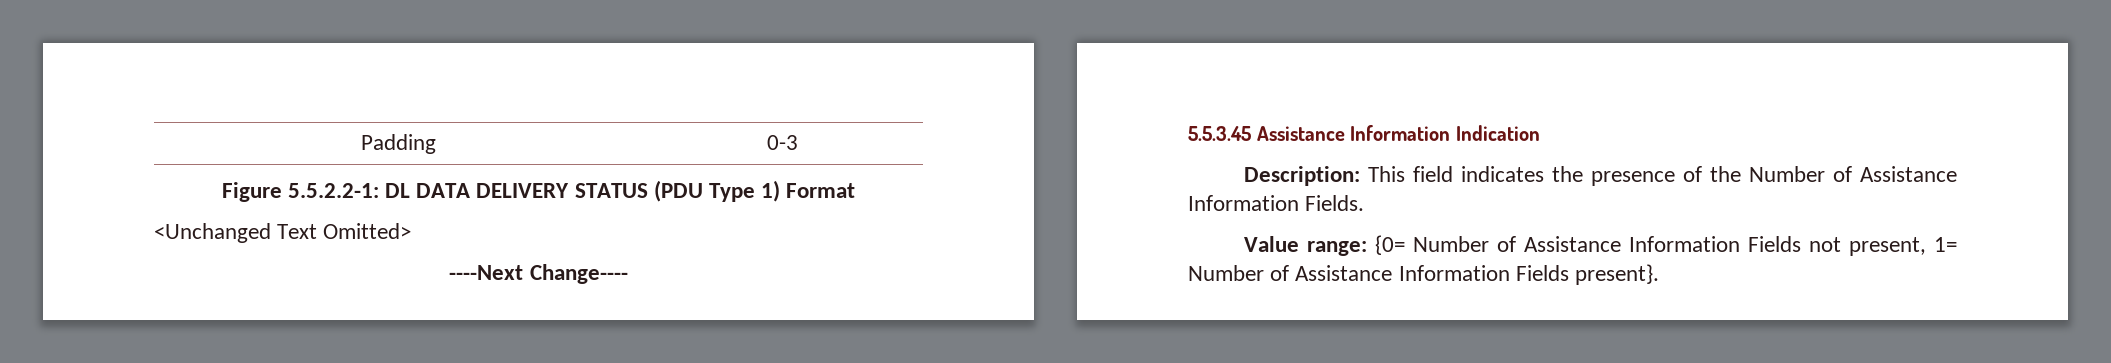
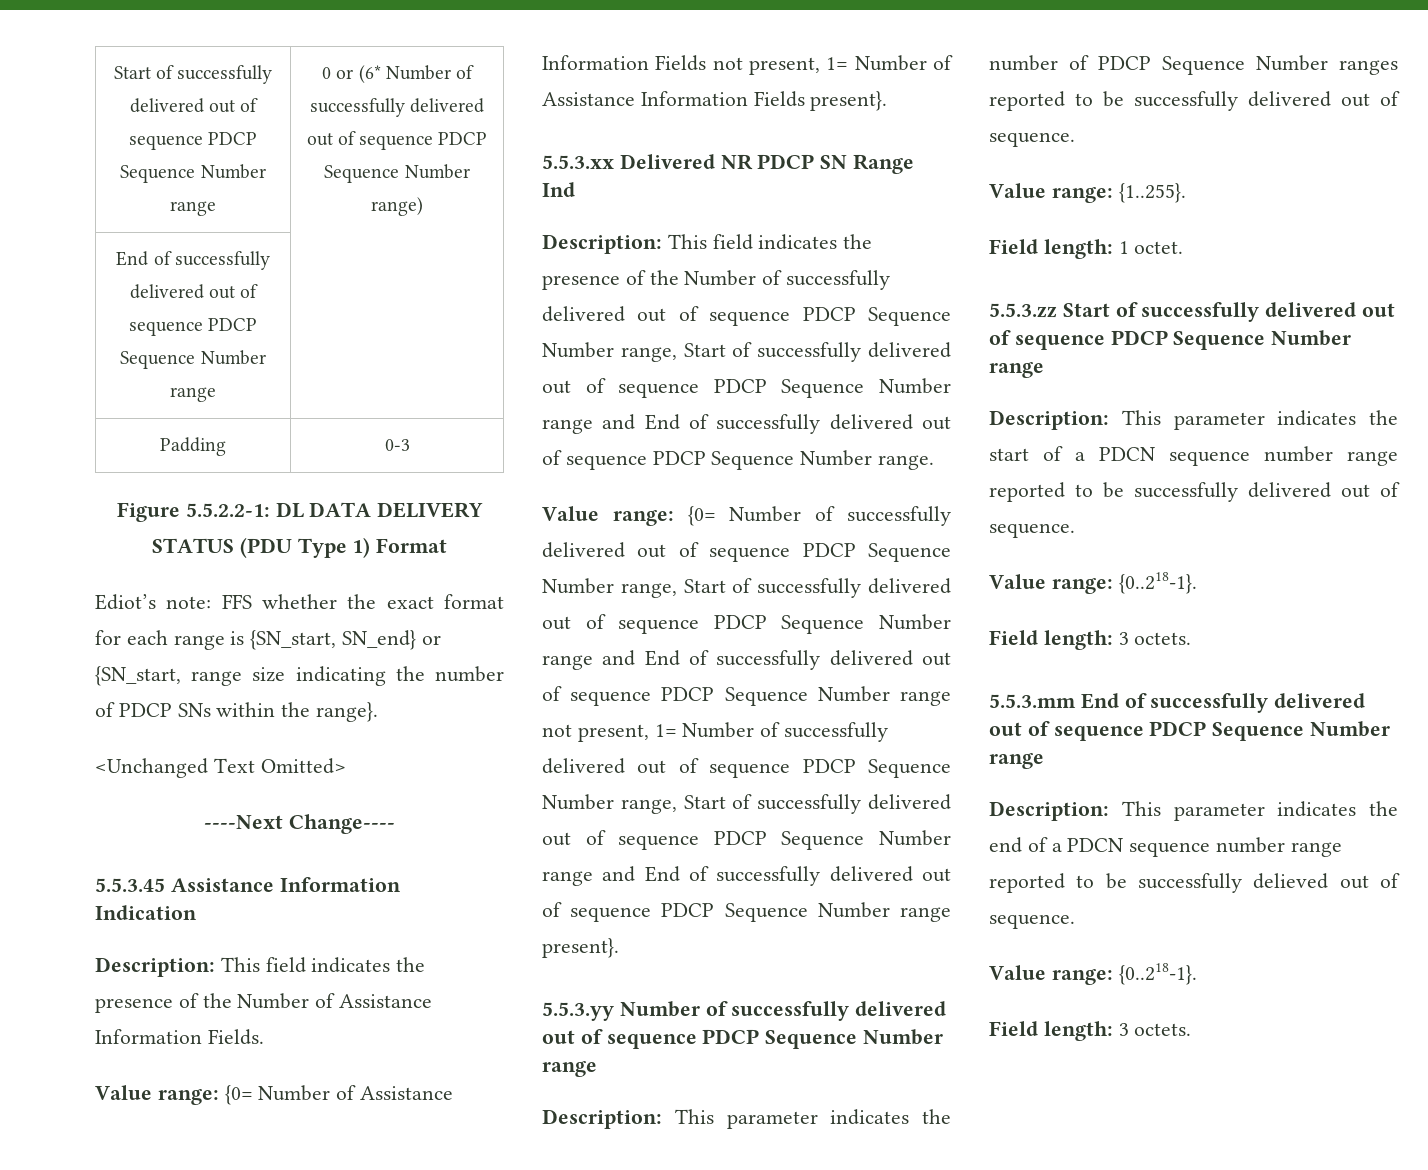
(360, 144) none -> [113,65,273,84] [129,98,259,113] [128,132,258,150] [120,164,266,183] [170,201,216,216] [321,65,475,83] [309,98,485,117] [306,131,488,150] [324,164,470,183] [371,197,423,216] [116,251,270,270] [129,284,259,299] [128,318,258,336] [120,350,266,369] [170,387,216,402] Start of successfully delivered out of sequence PDCP Sequence Number range | 0 or (6* Number of successfully delivered out of sequence PDCP Sequence Number range) // End of successfully delivered out of sequence PDCP Sequence Number range | //
(856, 190) none -> [95,594,504,610] [95,630,441,650] [95,666,504,686] [95,702,379,722] // Ediot’s note: FFS whether the exact format for each range is {SN_start, SN_end} or {SN_start, range size indicating the number of PDCP SNs within the range}.
(1660, 274) none -> [542,154,915,174] [542,182,575,197] [542,234,873,254] [542,270,891,290] [542,306,951,326] [542,342,951,362] [542,378,951,398] [542,414,951,434] [542,450,935,470] [542,506,951,526] [542,542,951,562] [542,578,951,598] [542,614,951,634] [542,650,951,670] [542,686,951,706] [542,722,889,742] [542,758,951,778] [542,794,951,814] [542,830,951,850] [542,866,951,886] [542,902,951,922] [542,938,619,958] [542,1001,947,1021] [542,1029,944,1049] [542,1061,597,1077] [542,1109,951,1129] [989,55,1398,75] [989,91,1400,111] [989,132,1075,147] [989,183,1186,203] [989,239,1184,259] [989,302,1396,322] [989,330,1352,350] [989,362,1044,378] [989,410,1398,430] [989,446,1398,466] [989,482,1400,502] [989,523,1075,538] [989,572,1197,594] [989,630,1192,650] [989,693,1366,713] [989,721,1391,741] [989,753,1044,769] [989,801,1398,821] [989,837,1342,857] [989,873,1400,893] [989,914,1075,929] [989,963,1197,985] [989,1021,1192,1041] // 5.5.3.xx Delivered NR PDCP SN Range Ind // Description: This field indicates the presence of the Number of successfully delivered out of sequence PDCP Sequence Number range, Start of successfully delivered out of sequence PDCP Sequence Number range and End of successfully delivered out of sequence PDCP Sequence Number range. // Value range: {0= Number of successfully delivered out of sequence PDCP Sequence Number range, Start of successfully delivered out of sequence PDCP Sequence Number range and End of successfully delivered out of sequence PDCP Sequence Number range not present, 1= Number of successfully delivered out of sequence PDCP Sequence Number range, Start of successfully delivered out of sequence PDCP Sequence Number range and End of successfully delivered out of sequence PDCP Sequence Number range present}. // 5.5.3.yy Number of successfully delivered out of sequence PDCP Sequence Number range // Description: This parameter indicates the number of PDCP Sequence Number ranges reported to be successfully delivered out of sequence. // Value range: {1..255}. // Field length: 1 octet. // 5.5.3.zz Start of successfully delivered out of sequence PDCP Sequence Number range // Description: This parameter indicates the start of a PDCN sequence number range reported to be successfully delivered out of sequence. // Value range: {0..218-1}. // Field length: 3 octets. // 5.5.3.mm End of successfully delivered out of sequence PDCP Sequence Number range // Description: This parameter indicates the end of a PDCN sequence number range reported to be successfully delieved out of sequence. // Value range: {0..218-1}. // Field length: 3 octets.

